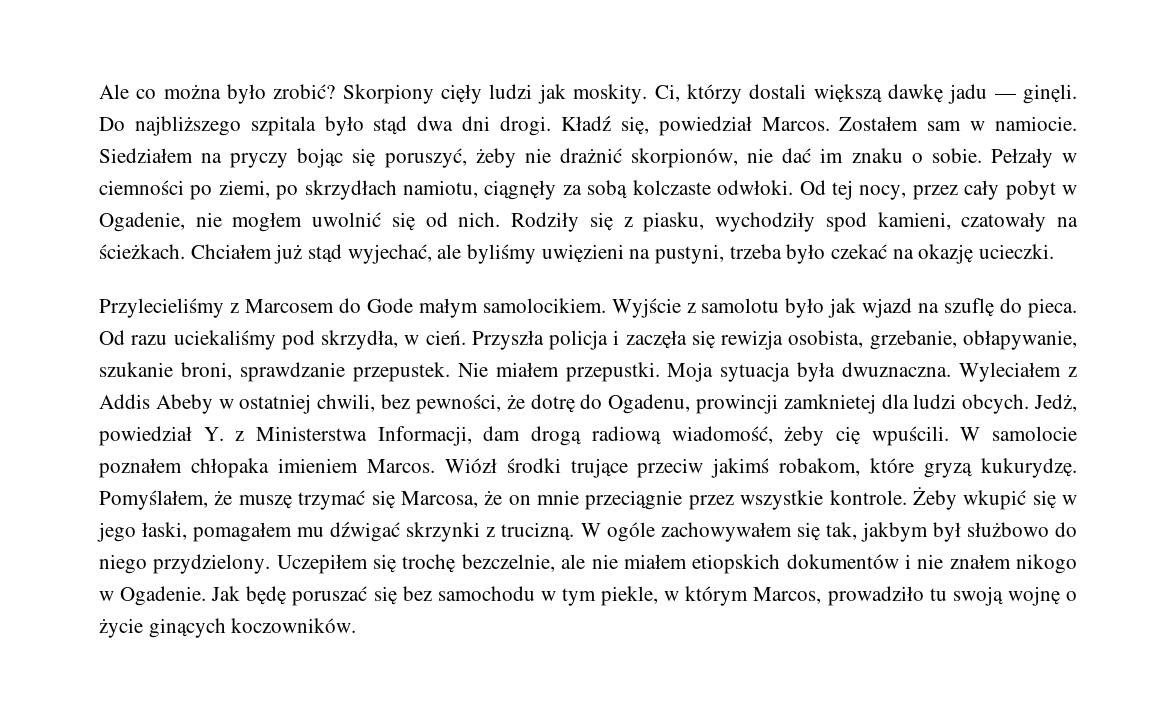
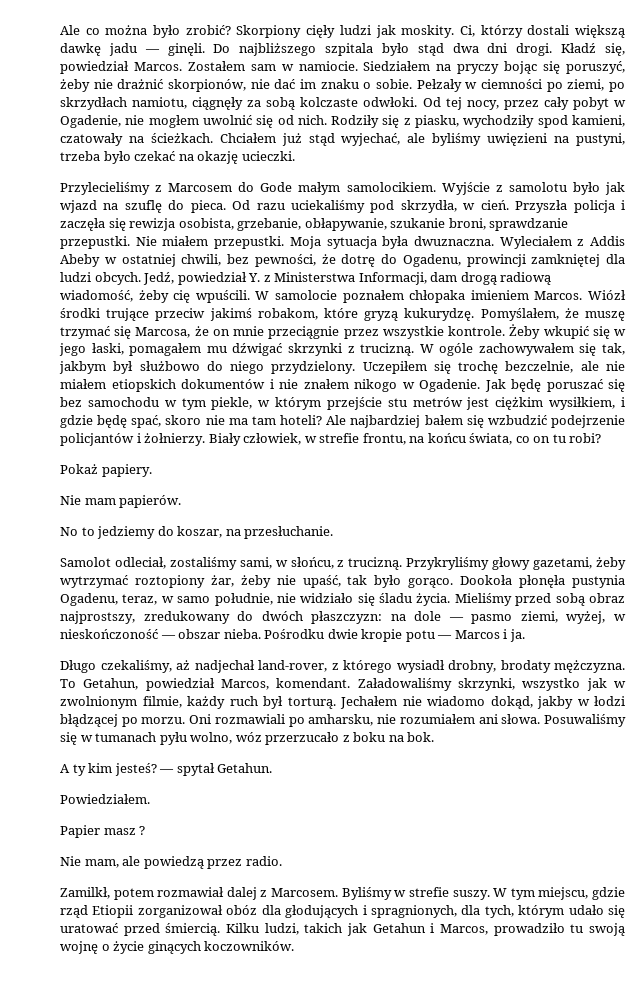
[352,362,450,382] przepustek. -> [60,236,130,249] przepustki.
[783,394,876,414] zamknietej -> [531,254,601,267] zamkniętej
[1034,394,1077,412] Jedż, -> [143,272,175,285] Jedź,
(749, 596) none -> [326,397,625,410] [60,415,625,428] [60,433,602,446] [60,464,152,477] [60,495,182,508] [60,526,334,539] [60,557,627,570] [60,575,626,588] [60,593,625,606] [60,611,626,624] [60,629,525,642] [60,660,625,673] [60,678,626,691] [60,696,625,709] [60,714,626,727] [60,732,435,745] [60,763,273,776] [60,794,150,804] [60,825,146,838] [60,856,282,869] [60,887,626,900] [60,905,625,918] [60,923,435,936] przejście stu metrów jest ciężkim wysiłkiem, i gdzie będę spać, skoro nie ma tam hoteli? Ale najbardziej bałem się wzbudzić podejrzenie policjantów i żołnierzy. Biały człowiek, w strefie frontu, na końcu świata, co on tu robi? // Pokaż papiery. // Nie mam papierów. // No to jedziemy do koszar, na przesłuchanie. // Samolot odleciał, zostaliśmy sami, w słońcu, z trucizną. Przykryliśmy głowy gazetami, żeby wytrzymać roztopiony żar, żeby nie upaść, tak było gorąco. Dookoła płonęła pustynia Ogadenu, teraz, w samo południe, nie widziało się śladu życia. Mieliśmy przed sobą obraz najprostszy, zredukowany do dwóch płaszczyzn: na dole — pasmo ziemi, wyżej, w nieskończoność — obszar nieba. Pośrodku dwie kropie potu — Marcos i ja. // Długo czekaliśmy, aż nadjechał land-rover, z którego wysiadł drobny, brodaty mężczyzna. To Getahun, powiedział Marcos, komendant. Załadowaliśmy skrzynki, wszystko jak w zwolnionym filmie, każdy ruch był torturą. Jechałem nie wiadomo dokąd, jakby w łodzi błądzącej po morzu. Oni rozmawiali po amharsku, nie rozumiałem ani słowa. Posuwaliśmy się w tumanach pyłu wolno, wóz przerzucało z boku na bok. // A ty kim jesteś? — spytał Getahun. // Powiedziałem. // Papier masz ? // Nie mam, ale powiedzą przez radio. // Zamilkł, potem rozmawiał dalej z Marcosem. Byliśmy w strefie suszy. W tym miejscu, gdzie rząd Etiopii zorganizował obóz dla głodujących i spragnionych, dla tych, którym udało się uratować przed śmiercią. Kilku ludzi, takich jak Getahun i

